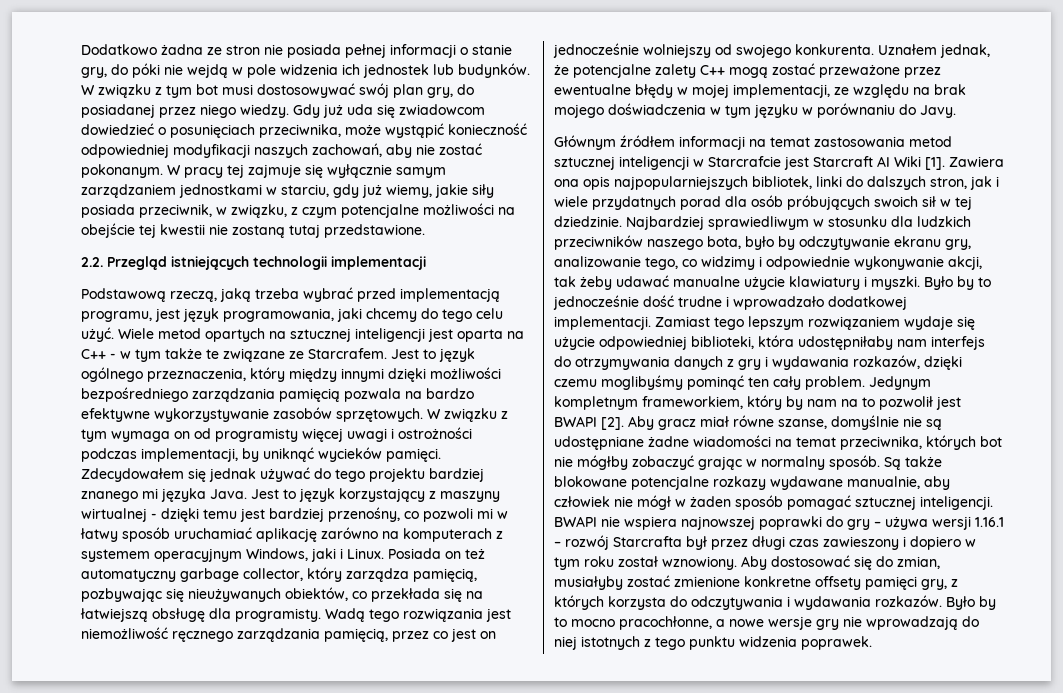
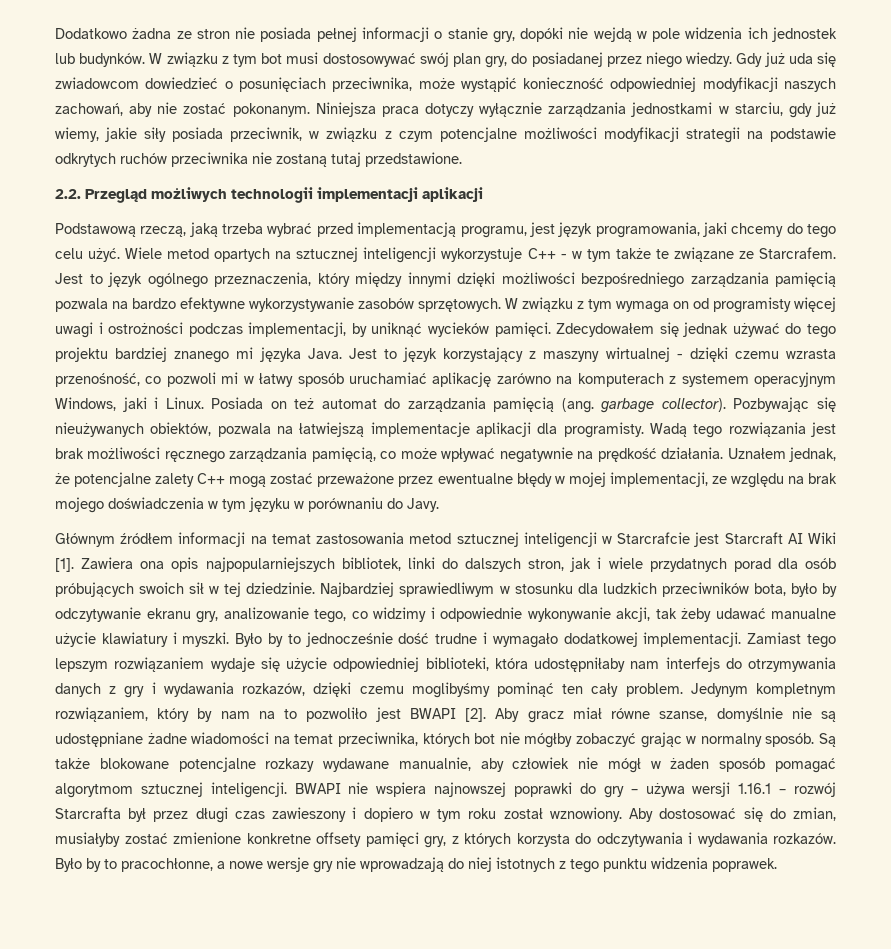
[111,63,160,78] do póki -> [520,27,564,42] dopóki
[167,164,446,178] [81,184,176,198] W pracy tej zajmuje się wyłącznie samym zarządzaniem -> [315,102,627,117] Niniejsza praca dotyczy wyłącznie zarządzania
[231,204,287,218] związku, -> [326,127,378,142] związku
[498,207,515,215] [81,223,205,238] na obejście tej kwestii -> [603,127,836,143] [55,152,248,167] modyfikacji strategii na podstawie odkrytych ruchów przeciwnika
[171,256,249,270] istniejących -> [151,187,227,202] możliwych
(426, 263) none -> [422,187,483,202] aplikacji
[428,328,524,342] jest oparta na -> [441,247,523,262] wykorzystuje
[203,507,400,522] temu jest bardziej przenośny, -> [734,349,836,359] [55,373,140,387] czemu wzrasta przenośność,
[81,567,477,582] [81,587,483,602] [80,608,205,622] automatyczny garbage collector, który zarządza pamięcią, pozbywając się nieużywanych obiektów, co przekłada się na łatwiejszą obsługę -> [321,397,836,413] [55,422,531,437] automat do zarządzania pamięcią (ang. garbage collector). Pozbywając się nieużywanych obiektów, pozwala na łatwiejszą implementacje aplikacji
[81,627,168,639] niemożliwość -> [55,447,161,459] brak możliwości
[392,628,496,642] [553,43,874,58] przez co jest on jednocześnie wolniejszy od swojego konkurenta. -> [380,447,724,463] co może wpływać negatywnie na prędkość działania.
[647,239,703,250] naszego -> (749, 589) none
[733,296,824,310] wprowadzało -> [492,633,558,648] wymagało
[642,396,743,409] frameworkiem, -> [55,707,148,722] rozwiązaniem,
[879,396,933,410] pozwolił -> [306,707,368,722] pozwoliło
(851, 502) none -> [55,783,133,798] algorytmom
[571,619,615,627] mocno -> (117, 864) none

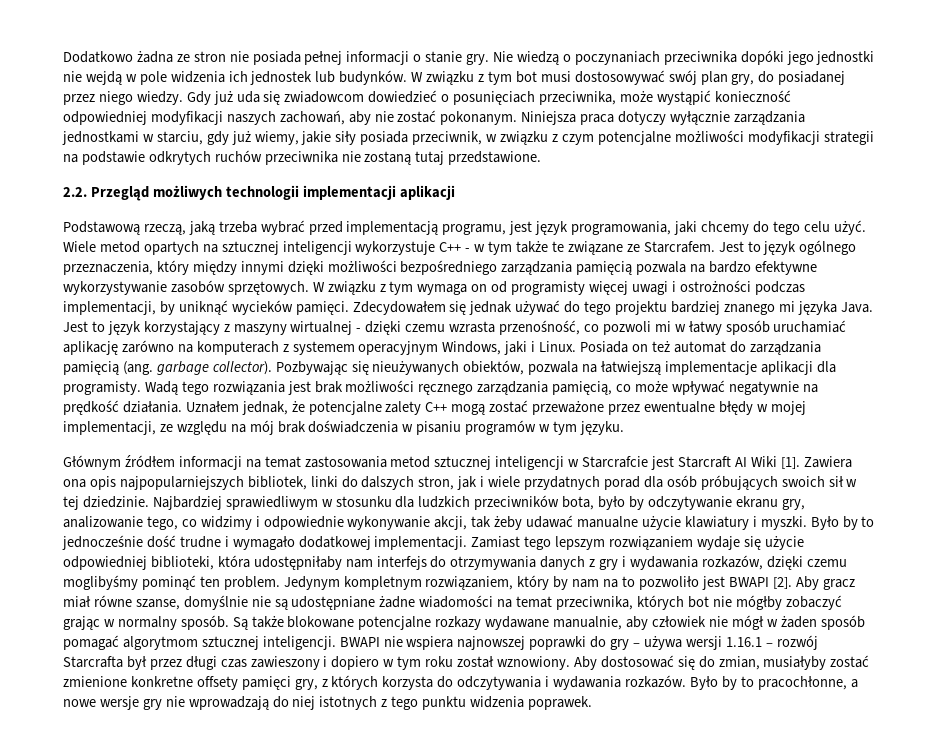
[492,27,564,43] gry, dopóki -> [466,50,875,65] gry. Nie wiedzą o poczynaniach przeciwnika dopóki jego jednostki
[808,473,837,484] [55,497,439,513] brak mojego doświadczenia w tym języku w porównaniu do Javy. -> [249,420,624,435] mój brak doświadczenia w pisaniu programów w tym języku.
[591,683,619,697] cały -> (220, 581) none

